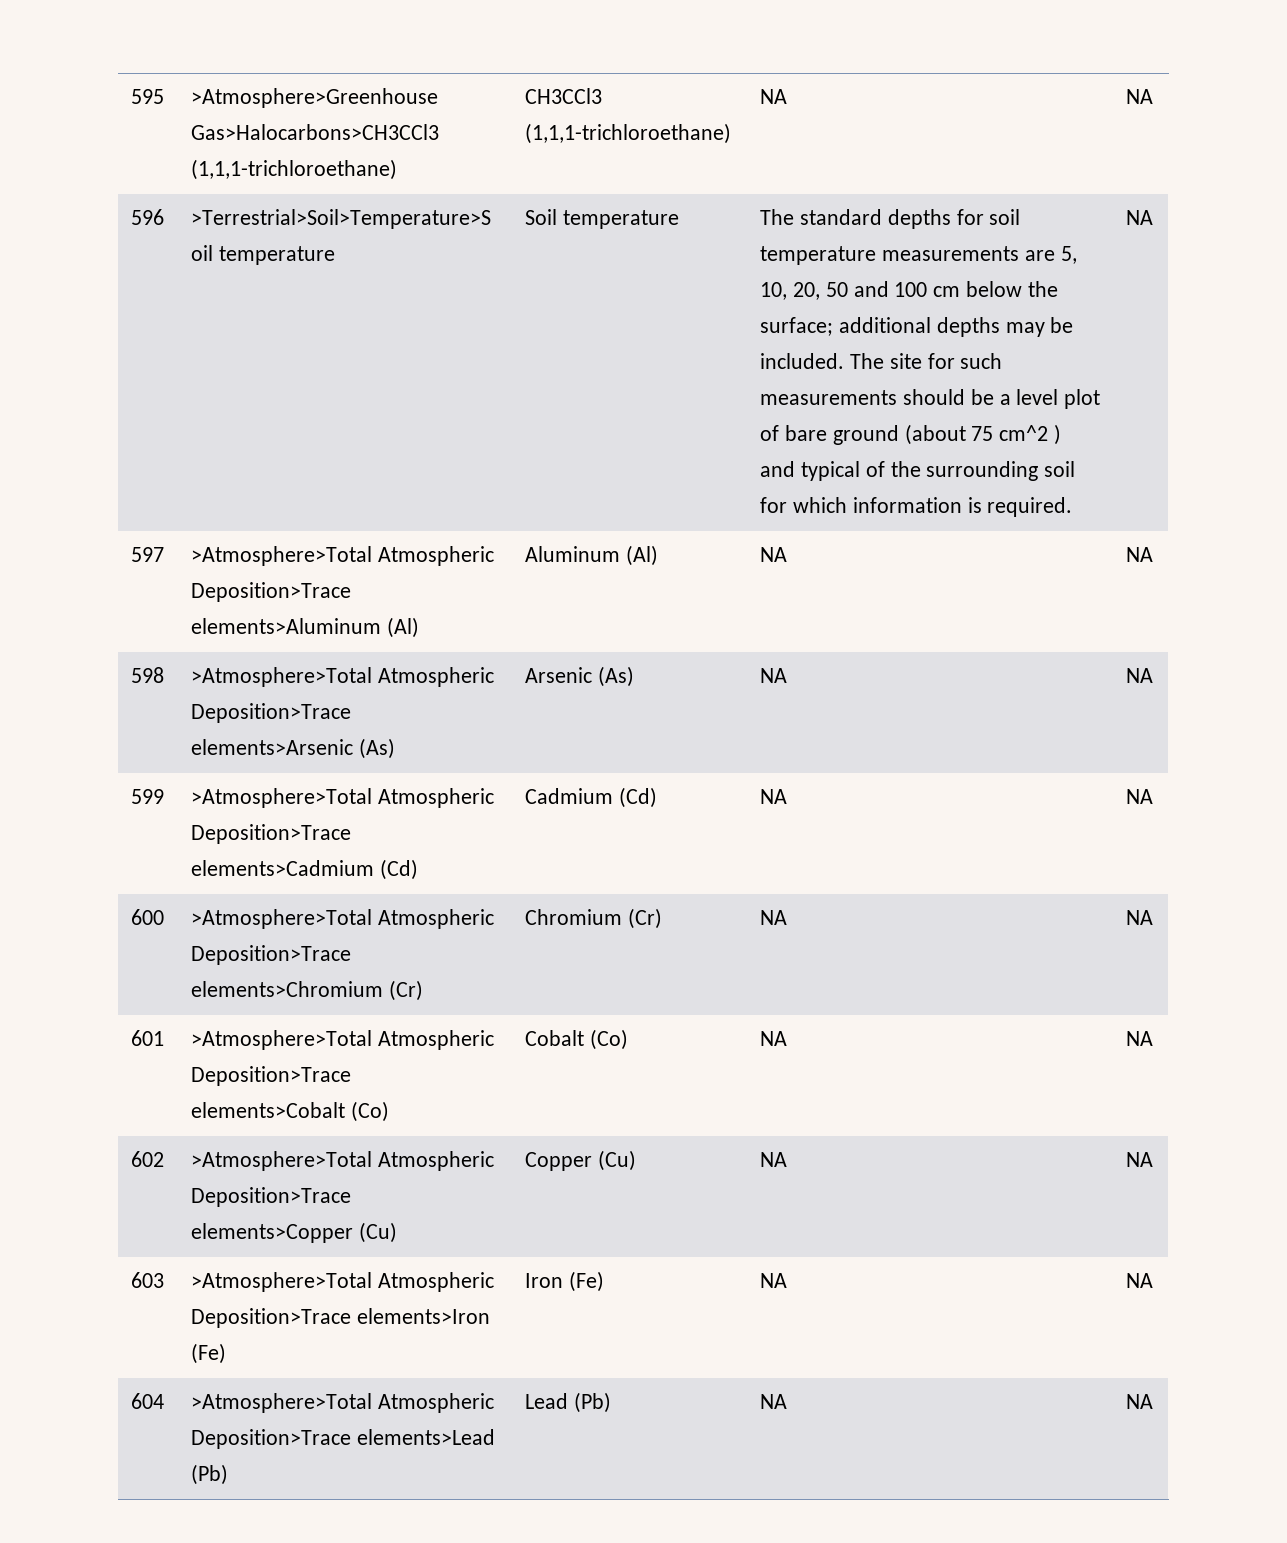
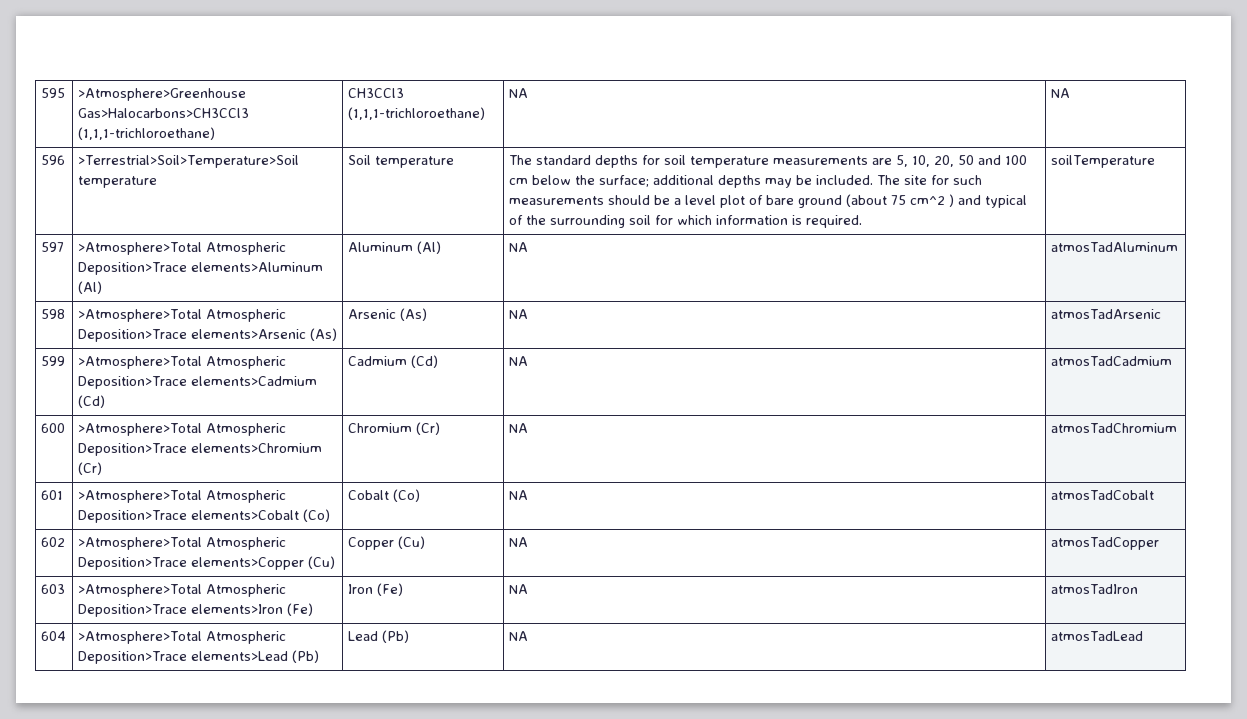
[1126,210,1154,225] NA -> [1050,155,1155,168] soilTemperature
[1126,547,1154,562] NA -> [1050,242,1178,252] atmosTadAluminum
[1126,668,1154,683] NA -> [1050,309,1161,319] atmosTadArsenic
[1126,789,1154,804] NA -> [1050,356,1172,366] atmosTadCadmium
[1126,910,1154,925] NA -> [1050,423,1177,433] atmosTadChromium
[1126,1031,1154,1046] NA -> [1050,490,1154,500] atmosTadCobalt
[1126,1152,1154,1167] NA -> [1050,537,1159,550] atmosTadCopper
[1126,1273,1154,1288] NA -> [1050,584,1138,594] atmosTadIron
[1126,1394,1154,1409] NA -> [1050,631,1143,641] atmosTadLead

